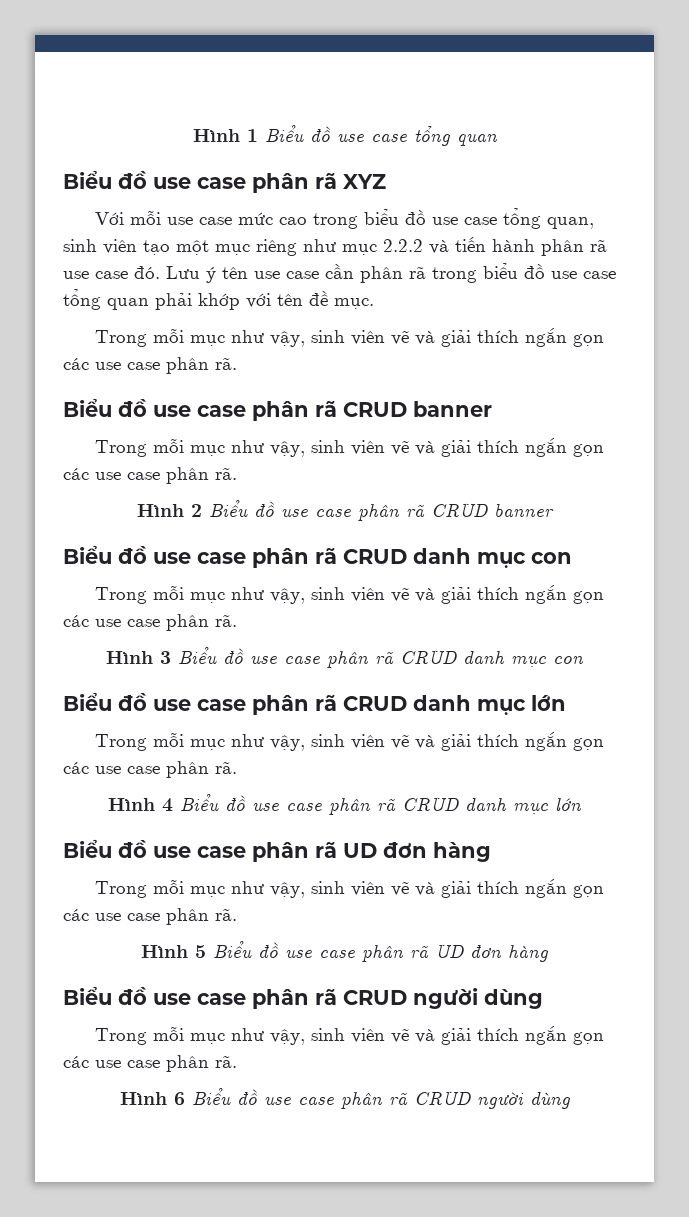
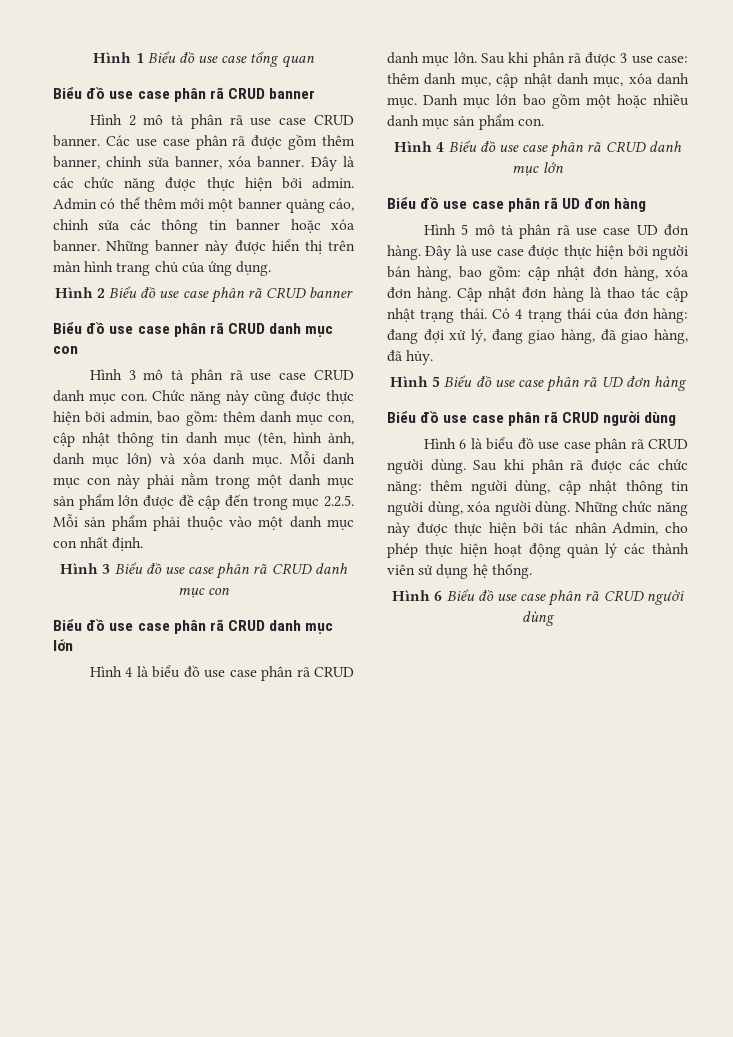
[343,174,386,189] [94,208,594,229] [63,236,607,256] [63,263,616,283] [63,289,374,310] [94,327,604,347] [63,357,237,374] [63,398,492,421] [94,437,604,457] [63,467,237,484] XYZ // Với mỗi use case mức cao trong biểu đồ use case tổng quan, sinh viên tạo một mục riêng như mục 2.2.2 và tiến hành phân rã use case đó. Lưu ý tên use case cần phân rã trong biểu đồ use case tổng quan phải khớp với tên đề mục. // Trong mỗi mục như vậy, sinh viên vẽ và giải thích ngắn gọn các use case phân rã. // Biểu đồ use case phân rã CRUD banner // Trong mỗi mục như vậy, sinh viên vẽ và giải thích ngắn gọn các use case phân rã. -> [228,88,316,99] [89,114,354,129] [53,134,355,150] [53,156,355,171] [53,177,354,192] [53,197,354,213] [53,219,355,234] [53,239,355,255] [53,261,272,276] CRUD banner // Hình 2 mô tả phân rã use case CRUD banner. Các use case phân rã được gồm thêm banner, chỉnh sửa banner, xóa banner. Đây là các chức năng được thực hiện bởi admin. Admin có thể thêm mới một banner quảng cáo, chỉnh sửa các thông tin banner hoặc xóa banner. Những banner này được hiển thị trên màn hình trang chủ của ứng dụng.
[94,584,604,604] [63,614,237,631] Trong mỗi mục như vậy, sinh viên vẽ và giải thích ngắn gọn các use case phân rã. -> [89,369,354,384] [53,390,354,405] [53,410,354,426] [53,432,354,447] [53,451,355,468] [53,472,354,489] [53,494,354,510] [53,514,354,531] [53,536,144,551] Hình 3 mô tả phân rã use case CRUD danh mục con. Chức năng này cũng được thực hiện bởi admin, bao gồm: thêm danh mục con, cập nhật thông tin danh mục (tên, hình ảnh, danh mục lớn) và xóa danh mục. Mỗi danh mục con này phải nằm trong một danh mục sản phẩm lớn được đề cập đến trong mục 2.2.5. Mỗi sản phẩm phải thuộc vào một danh mục con nhất định.
[94,731,604,751] [63,761,237,778] Trong mỗi mục như vậy, sinh viên vẽ và giải thích ngắn gọn các use case phân rã. -> [89,665,354,681] [387,52,688,67] [387,73,689,88] [387,93,689,109] [387,114,544,130] Hình 4 là biểu đồ use case phân rã CRUD danh mục lớn. Sau khi phân rã được 3 use case: thêm danh mục, cập nhật danh mục, xóa danh mục. Danh mục lớn bao gồm một hoặc nhiều danh mục sản phẩm con.
[94,878,604,898] [63,908,237,925] Trong mỗi mục như vậy, sinh viên vẽ và giải thích ngắn gọn các use case phân rã. -> [423,224,689,239] [387,245,688,260] [387,265,689,281] [387,287,688,302] [387,308,688,323] [387,329,688,344] [387,350,434,365] Hình 5 mô tả phân rã use case UD đơn hàng. Đây là use case được thực hiện bởi người bán hàng, bao gồm: cập nhật đơn hàng, xóa đơn hàng. Cập nhật đơn hàng là thao tác cập nhật trạng thái. Có 4 trạng thái của đơn hàng: đang đợi xử lý, đang giao hàng, đã giao hàng, đã hủy.
[94,1025,604,1045] [63,1055,237,1072] Trong mỗi mục như vậy, sinh viên vẽ và giải thích ngắn gọn các use case phân rã. -> [423,437,688,453] [387,459,688,474] [387,480,689,495] [387,501,688,516] [387,522,688,537] [387,543,689,558] [387,563,532,579] Hình 6 là biểu đồ use case phân rã CRUD người dùng. Sau khi phân rã được các chức năng: thêm người dùng, cập nhật thông tin người dùng, xóa người dùng. Những chức năng này được thực hiện bởi tác nhân Admin, cho phép thực hiện hoạt động quản lý các thành viên sử dụng hệ thống.

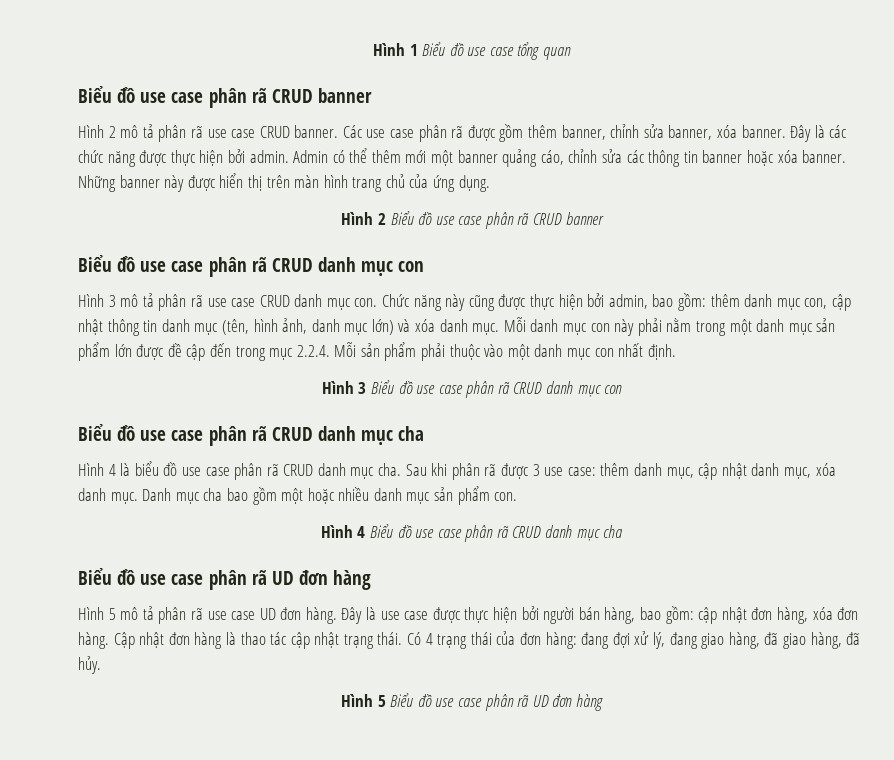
[324,495,354,507] 2.2.5. -> [296,345,330,357] 2.2.4.
[53,639,73,651] lớn -> [398,426,425,441] cha
[453,52,477,63] lớn. -> [378,463,402,476] cha.
[496,94,518,105] lớn -> [203,488,223,501] cha
[542,162,564,173] lớn -> [603,525,624,538] cha
[387,411,677,426] [423,437,688,453] [387,459,688,474] [387,480,689,495] [387,501,688,516] [387,522,688,537] [387,543,689,558] [387,563,532,579] [392,589,684,606] [522,611,554,626] // Biểu đồ use case phân rã CRUD người dùng // Hình 6 là biểu đồ use case phân rã CRUD người dùng. Sau khi phân rã được các chức năng: thêm người dùng, cập nhật thông tin người dùng, xóa người dùng. Những chức năng này được thực hiện bởi tác nhân Admin, cho phép thực hiện hoạt động quản lý các thành viên sử dụng hệ thống. // Hình 6 Biểu đồ use case phân rã CRUD người dùng -> (603, 702) none

